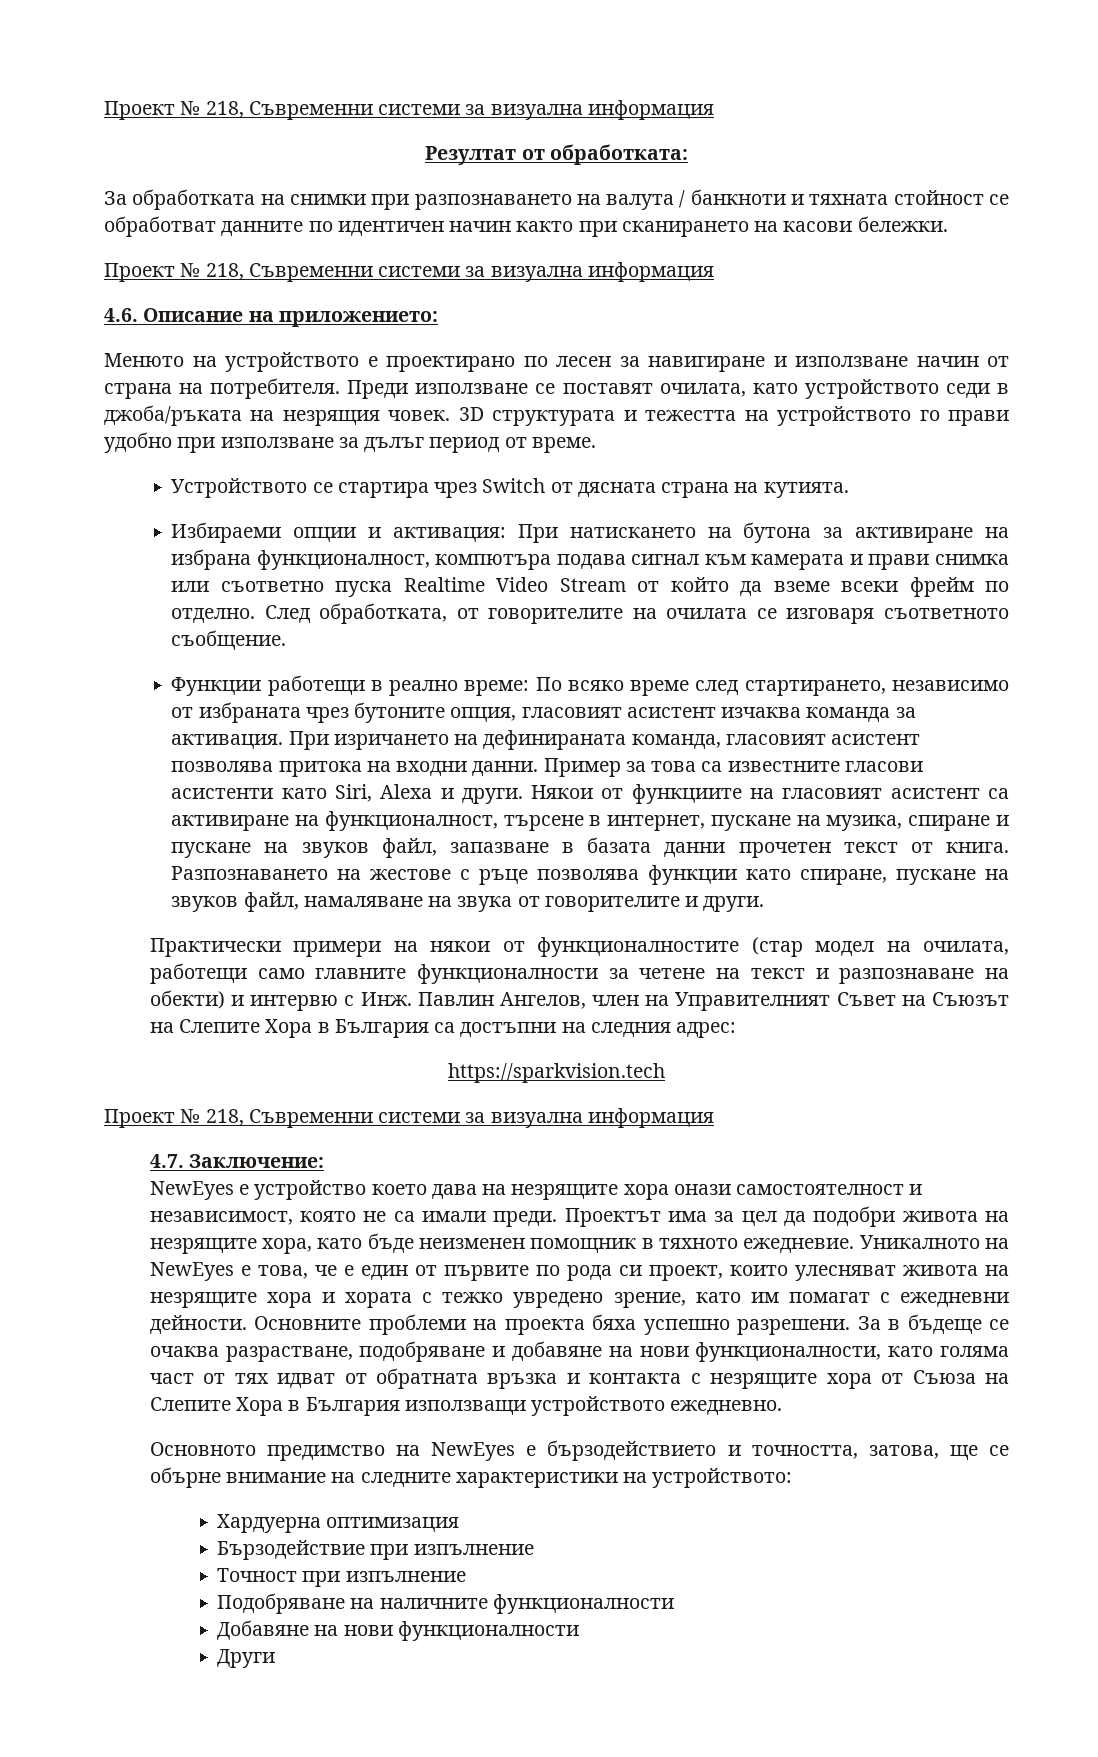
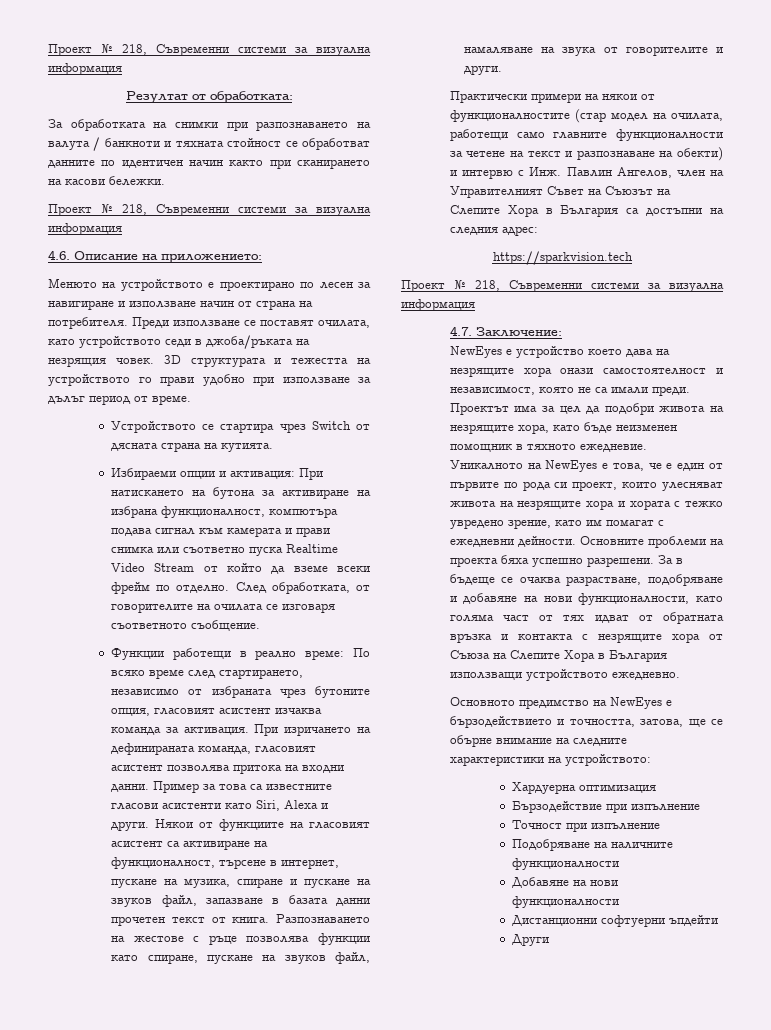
(579, 1631) none -> [511,915,718,927] // Дистанционни софтуерни ъпдейти

